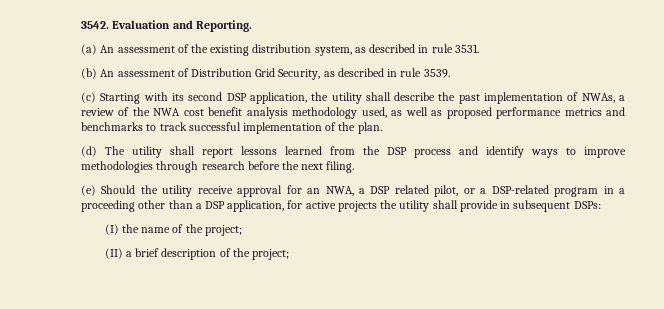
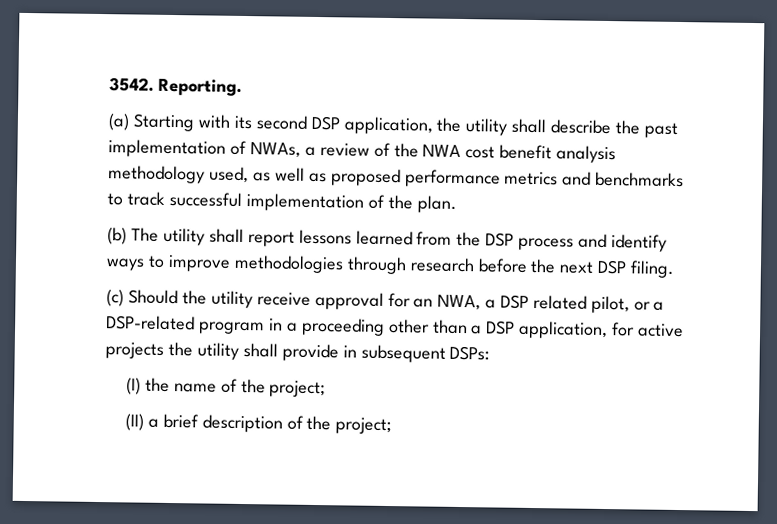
[112,20,193,29] Evaluation and -> (155, 84) none
[100,44,479,56] [81,68,450,80] [81,92,97,103] An assessment of the existing distribution system, as described in rule 3531. // (b) An assessment of Distribution Grid Security, as described in rule 3539. // (c) -> (131, 122) none
[81,146,98,157] (d) -> [107,227,128,245] (b)
(324, 166) none -> [597,259,628,275] DSP
[81,185,97,196] (e) -> [106,289,125,307] (c)

